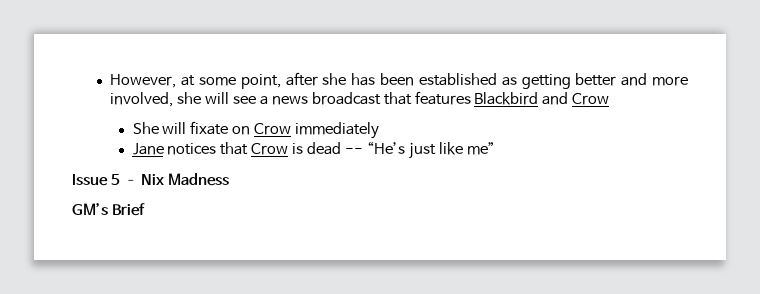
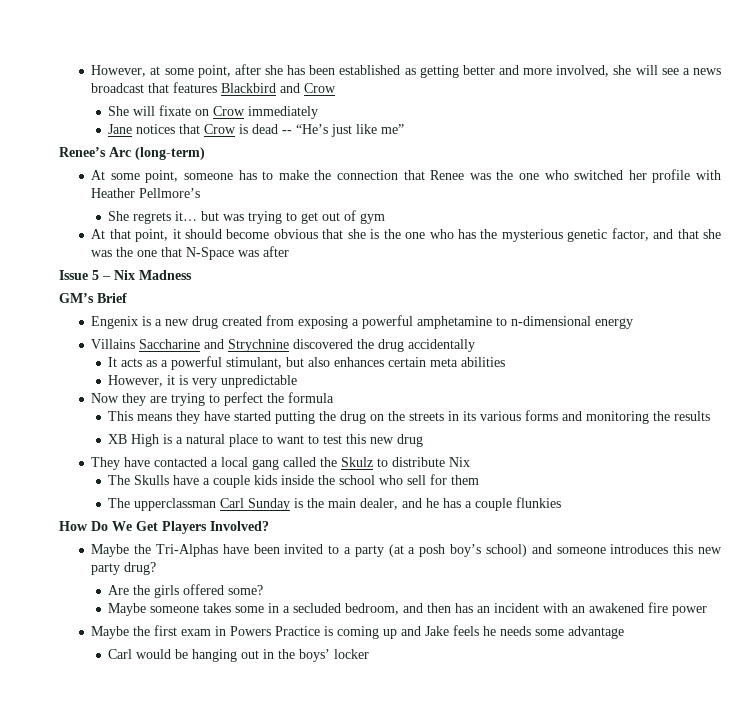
(495, 148) none -> [59,147,205,160] [91,169,722,183] [91,188,201,198] [108,210,386,224] [91,228,721,242] [91,246,290,260] // Renee’s Arc (long-term) // At some point, someone has to make the connection that Renee was the one who switched her profile with Heather Pellmore’s // She regrets it… but was trying to get out of gym // At that point, it should become obvious that she is the one who has the mysterious genetic factor, and that she was the one that N-Space was after
(145, 209) none -> [91,315,634,329] [91,339,476,352] [108,356,506,370] [108,375,298,388] [91,392,335,406] [108,410,711,424] [108,434,424,447] [91,457,471,470] [108,474,480,488] [108,497,562,511] [59,521,269,534] [91,544,722,557] [91,562,157,575] [108,584,264,598] [108,602,708,616] [91,625,625,639] [108,649,370,662] // Engenix is a new drug created from exposing a powerful amphetamine to n-dimensional energy // Villains Saccharine and Strychnine discovered the drug accidentally // It acts as a powerful stimulant, but also enhances certain meta abilities // However, it is very unpredictable // Now they are trying to perfect the formula // This means they have started putting the drug on the streets in its various forms and monitoring the results // XB High is a natural place to want to test this new drug // They have contacted a local gang called the Skulz to distribute Nix // The Skulls have a couple kids inside the school who sell for them // The upperclassman Carl Sunday is the main dealer, and he has a couple flunkies // How Do We Get Players Involved? // Maybe the Tri-Alphas have been invited to a party (at a posh boy’s school) and someone introduces this new party drug? // Are the girls offered some? // Maybe someone takes some in a secluded bedroom, and then has an incident with an awakened fire power // Maybe the first exam in Powers Practice is coming up and Jake feels he needs some advantage // Carl would be hanging out in the boys’ locker

